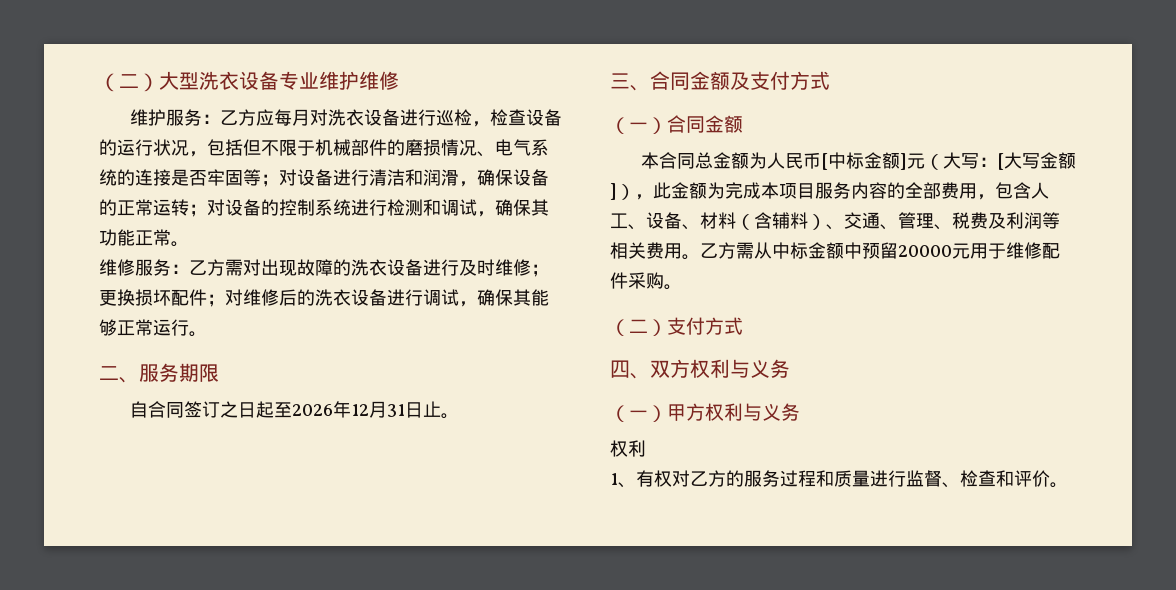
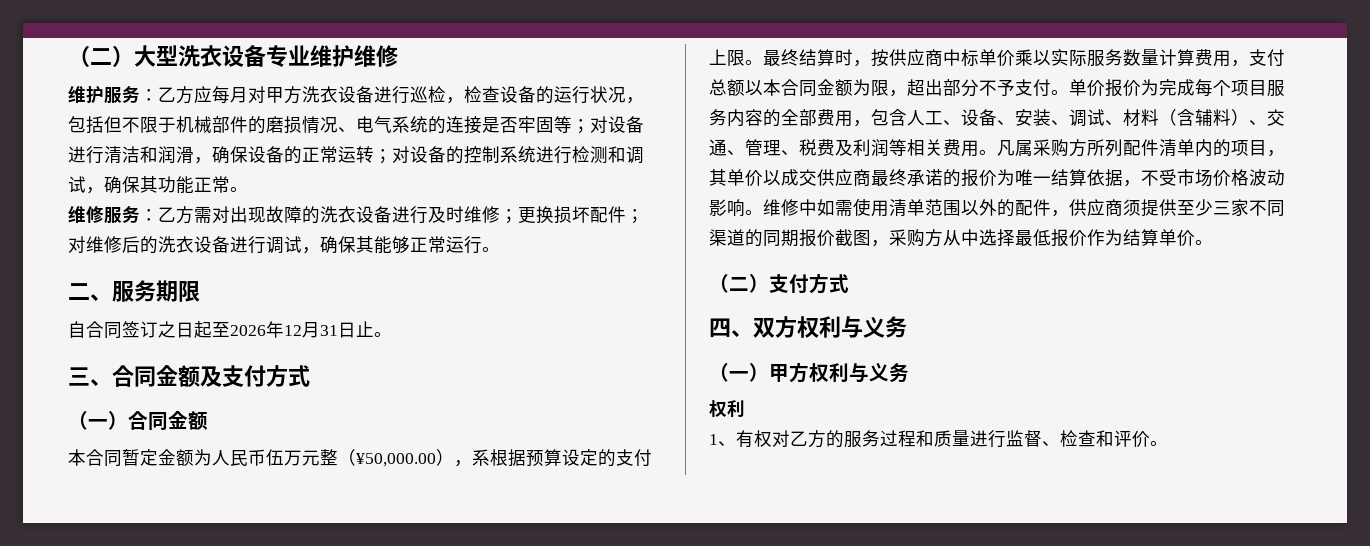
(328, 117) none -> [266,86,302,104] 甲方
[694,152,713,169] 总 -> [122,449,158,466] 暂定
[820,152,1076,170] [610,182,779,200] [中标金额]元（大写：[大写金额]），此金额为完成本 -> [266,449,652,467] [709,49,1285,67] [709,79,1231,97] 伍万元整（¥50,000.00），系根据预算设定的支付上限。最终结算时，按供应商中标单价乘以实际服务数量计算费用，支付总额以本合同金额为限，超出部分不予支付。单价报价为完成每个
(700, 227) none -> [1015,109,1123,127] 安装、调试、
[700,242,1060,259] [610,272,664,289] 乙方需从中标金额中预留20000元用于维修配件采购 -> [997,139,1285,157] [709,169,1285,187] [709,198,1285,217] [709,229,1195,247] 凡属采购方所列配件清单内的项目，其单价以成交供应商最终承诺的报价为唯一结算依据，不受市场价格波动影响。维修中如需使用清单范围以外的配件，供应商须提供至少三家不同渠道的同期报价截图，采购方从中选择最低报价作为结算单价

